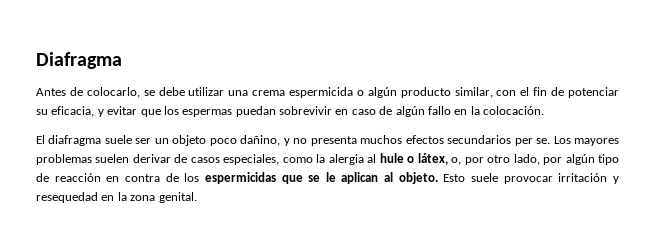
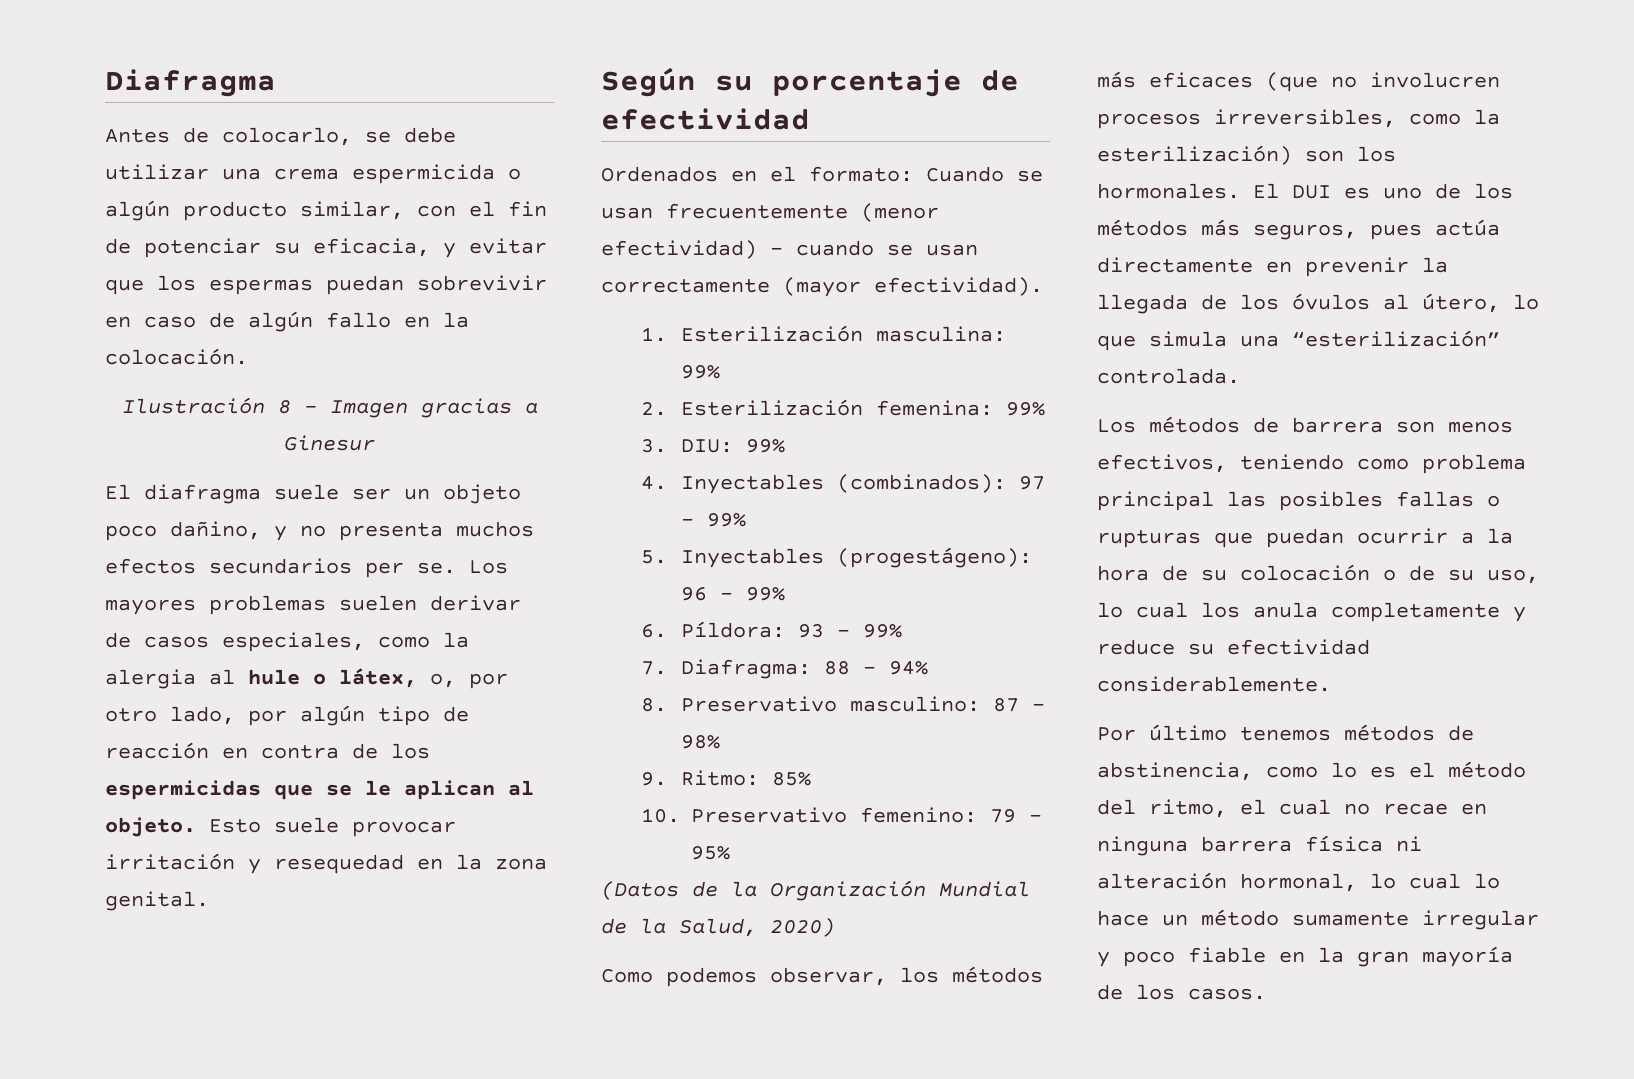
(544, 110) none -> [121,397,538,418] [284,435,375,451] // Ilustración 8 - Imagen gracias a Ginesur
(197, 197) none -> [601,67,1019,97] [601,108,810,130] [601,166,1043,182] [601,203,939,222] [601,240,978,259] [601,277,1043,297] [641,325,1007,342] [681,365,721,379] [641,399,1046,416] [641,439,786,453] [641,474,1046,494] [681,513,747,527] [641,547,1033,568] [681,587,786,601] [641,621,903,638] [641,659,929,679] [641,696,1046,712] [681,735,721,749] [641,770,812,786] [641,807,1043,823] [691,846,731,860] [601,880,1030,901] [601,918,835,937] [601,966,1043,987] [1097,71,1500,92] [1097,109,1500,129] [1097,145,1396,165] [1097,183,1513,199] [1097,219,1500,240] [1097,257,1448,277] [1097,293,1539,314] [1097,330,1500,351] [1097,368,1240,384] [1097,416,1513,433] [1097,454,1526,474] [1097,491,1500,511] [1097,528,1513,548] [1097,564,1539,584] [1097,602,1526,622] [1097,639,1370,655] [1097,676,1331,692] [1097,724,1474,741] [1097,761,1526,781] [1097,799,1487,818] [1097,835,1422,856] [1097,872,1500,892] [1097,909,1539,930] [1097,946,1513,967] [1097,984,1266,1000] // Según su porcentaje de efectividad // Ordenados en el formato: Cuando se usan frecuentemente (menor efectividad) – cuando se usan correctamente (mayor efectividad). // 1. Esterilización masculina: 99% // 2. Esterilización femenina: 99% // 3. DIU: 99% // 4. Inyectables (combinados): 97 - 99% // 5. Inyectables (progestágeno): 96 - 99% // 6. Píldora: 93 - 99% // 7. Diafragma: 88 - 94% // 8. Preservativo masculino: 87 - 98% // 9. Ritmo: 85% // 10. Preservativo femenino: 79 - 95% // (Datos de la Organización Mundial de la Salud, 2020) // Como podemos observar, los métodos más eficaces (que no involucren procesos irreversibles, como la esterilización) son los hormonales. El DUI es uno de los métodos más seguros, pues actúa directamente en prevenir la llegada de los óvulos al útero, lo que simula una “esterilización” controlada. // Los métodos de barrera son menos efectivos, teniendo como problema principal las posibles fallas o rupturas que puedan ocurrir a la hora de su colocación o de su uso, lo cual los anula completamente y reduce su efectividad considerablemente. // Por último tenemos métodos de abstinencia, como lo es el método del ritmo, el cual no recae en ninguna barrera física ni alteración hormonal, lo cual lo hace un método sumamente irregular y poco fiable en la gran mayoría de los casos.

